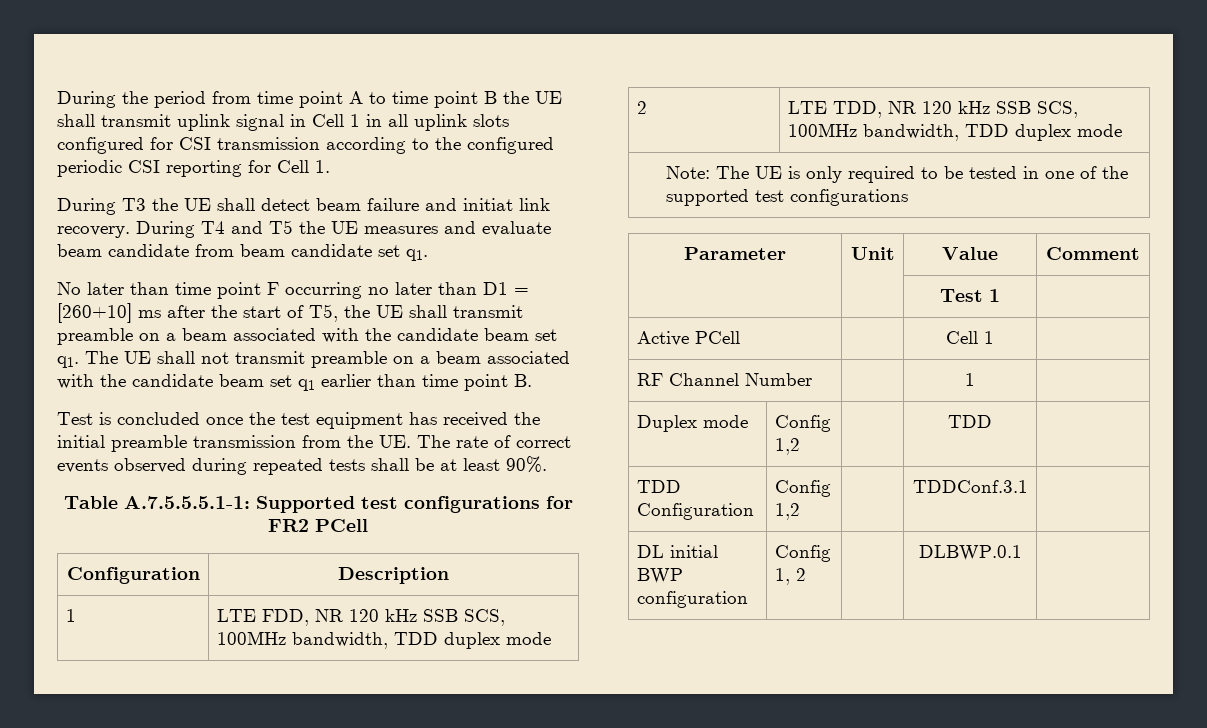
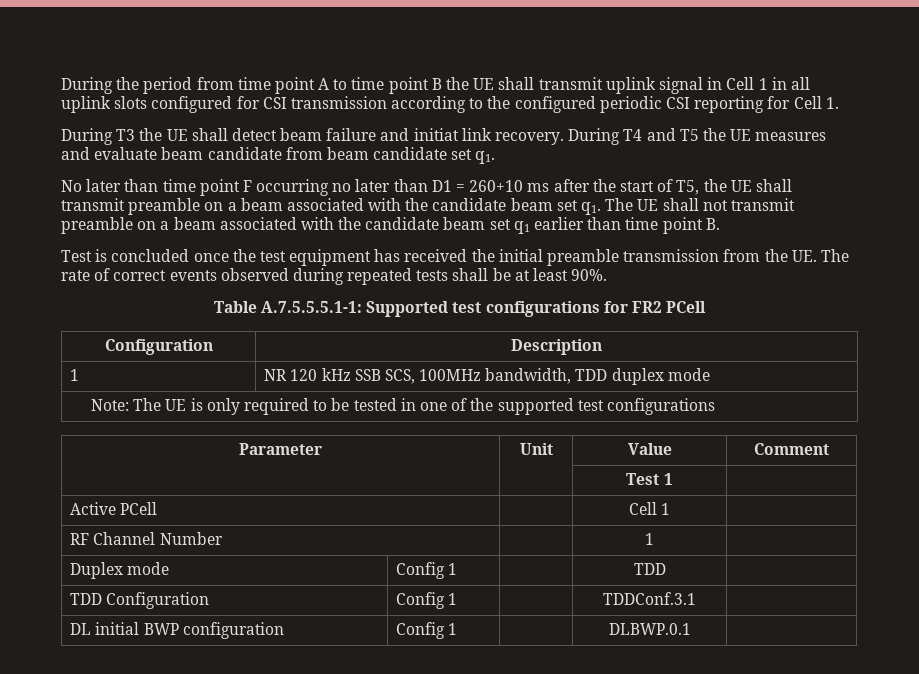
[57,303,132,323] [260+10] -> [469,180,524,192] 260+10
[216,609,505,626] [216,631,551,649] [636,101,647,114] [787,101,882,118] LTE FDD, NR 120 kHz SSB SCS, 100MHz bandwidth, TDD duplex mode // 2 | LTE TDD, -> (80, 375) none
[774,438,800,455] 1,2 -> [448,563,458,575] 1
[774,503,800,520] 1,2 -> [448,593,458,605] 1
[774,568,806,585] 1, 2 -> [448,623,458,635] 1

